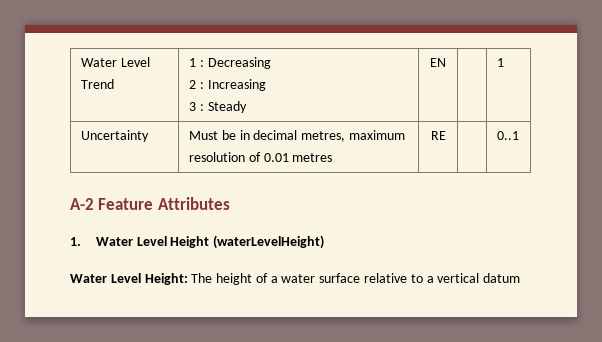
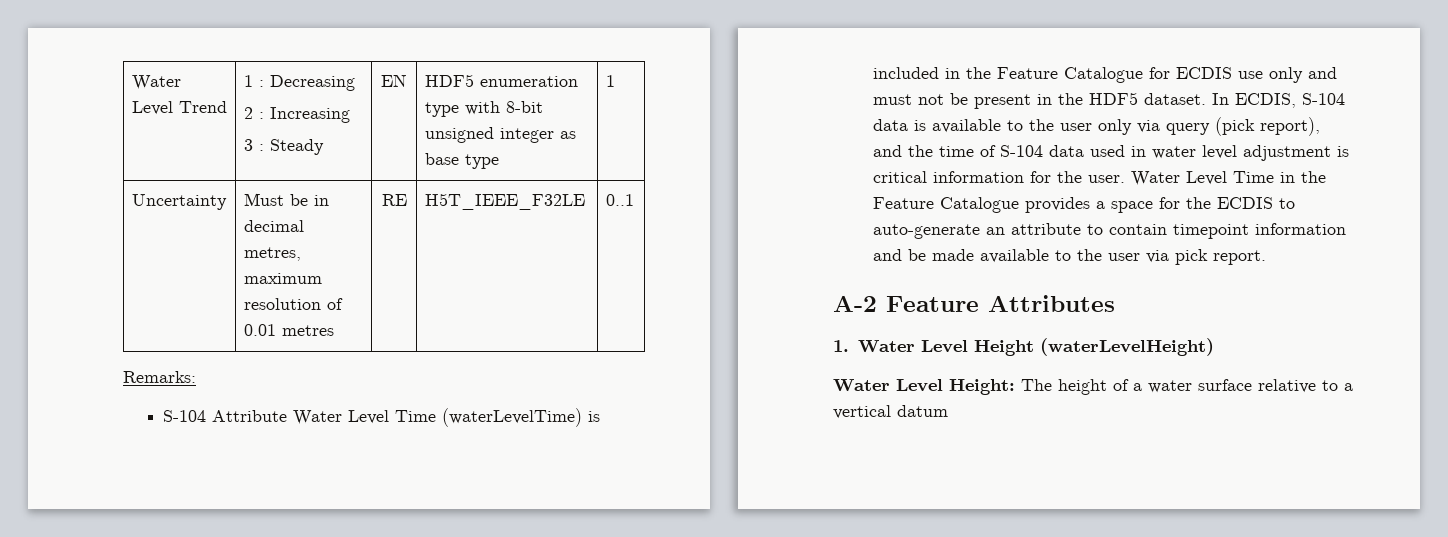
(446, 62) none -> [424,74,578,87] [424,101,543,117] [424,127,576,143] [424,153,499,169] HDF5 enumeration type with 8-bit unsigned integer as base type
(446, 135) none -> [424,193,585,210] H5T_IEEE_F32LE
(519, 135) none -> [123,371,196,383] [163,408,601,427] [873,67,1338,83] [873,92,1346,109] [873,117,1321,136] [873,145,1350,161] [873,171,1327,186] [873,197,1296,213] [873,223,1347,239] [873,249,1267,265] // Remarks: // S-104 Attribute Water Level Time (waterLevelTime) is included in the Feature Catalogue for ECDIS use only and must not be present in the HDF5 dataset. In ECDIS, S-104 data is available to the user only via query (pick report), and the time of S-104 data used in water level adjustment is critical information for the user. Water Level Time in the Feature Catalogue provides a space for the ECDIS to auto-generate an attribute to contain timepoint information and be made available to the user via pick report.

